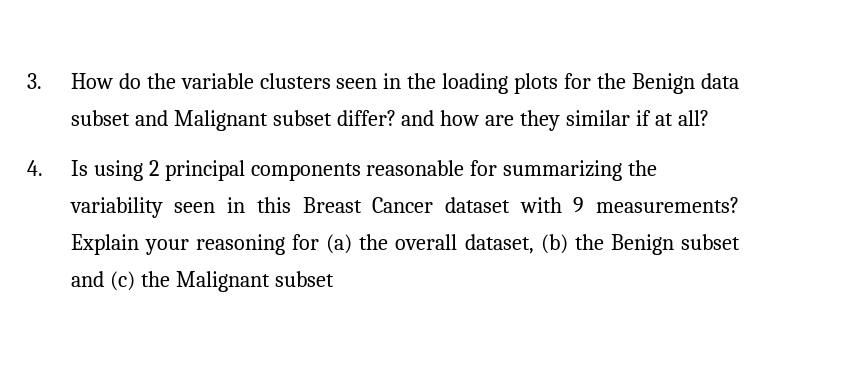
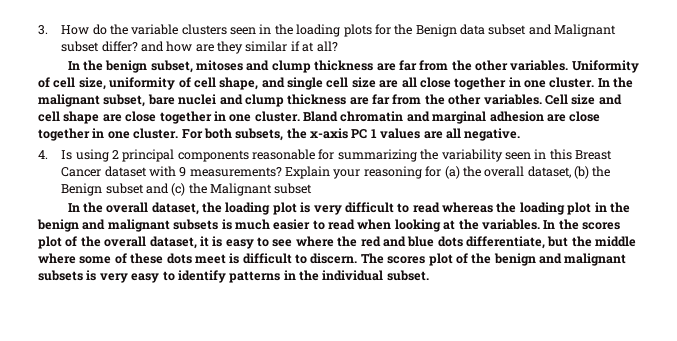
(710, 118) none -> [67,60,639,73] [38,77,634,90] [38,94,622,107] [38,111,601,124] [38,128,521,141] // In the benign subset, mitoses and clump thickness are far from the other variables. Uniformity of cell size, uniformity of cell shape, and single cell size are all close together in one cluster. In the malignant subset, bare nuclei and clump thickness are far from the other variables. Cell size and cell shape are close together in one cluster. Bland chromatin and marginal adhesion are close together in one cluster. For both subsets, the x-axis PC 1 values are all negative.
(334, 279) none -> [67,202,630,215] [37,219,620,232] [38,236,637,249] [38,253,627,266] [38,270,429,283] // In the overall dataset, the loading plot is very difficult to read whereas the loading plot in the benign and malignant subsets is much easier to read when looking at the variables. In the scores plot of the overall dataset, it is easy to see where the red and blue dots differentiate, but the middle where some of these dots meet is difficult to discern. The scores plot of the benign and malignant subsets is very easy to identify patterns in the individual subset.

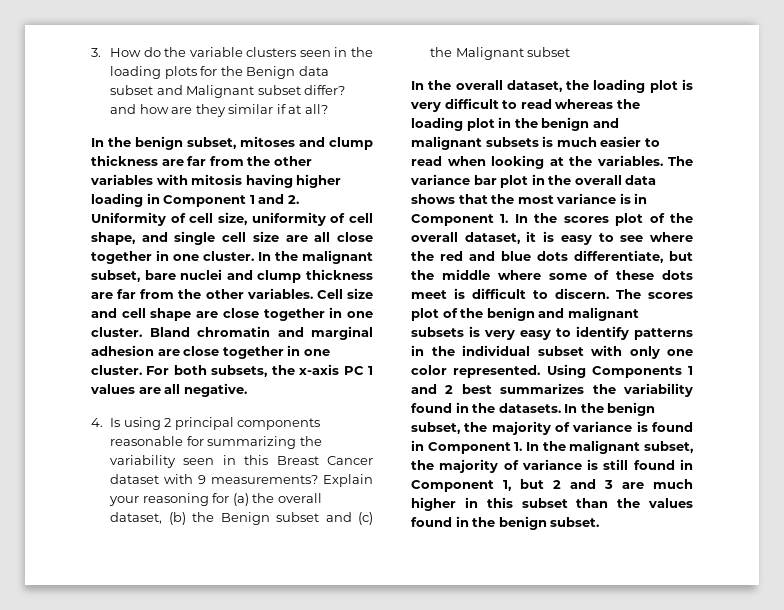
[510,60,569,71] variables. -> [90,174,342,188] [91,193,299,207] variables with mitosis having higher loading in Component 1 and 2.
(540, 224) none -> [668,156,693,166] [410,174,657,188] [411,193,648,204] [411,214,509,226] The variance bar plot in the overall data shows that the most variance is in Component 1.
(384, 275) none -> [537,345,693,359] [411,364,693,378] [411,383,693,397] [411,402,656,416] [411,421,693,435] [411,440,693,454] [411,459,693,473] [411,479,693,492] [411,497,693,511] [411,516,547,530] subset with only one color represented. Using Components 1 and 2 best summarizes the variability found in the datasets. In the benign subset, the majority of variance is found in Component 1. In the malignant subset, the majority of variance is still found in Component 1, but 2 and 3 are much higher in this subset than the values found in the benign

